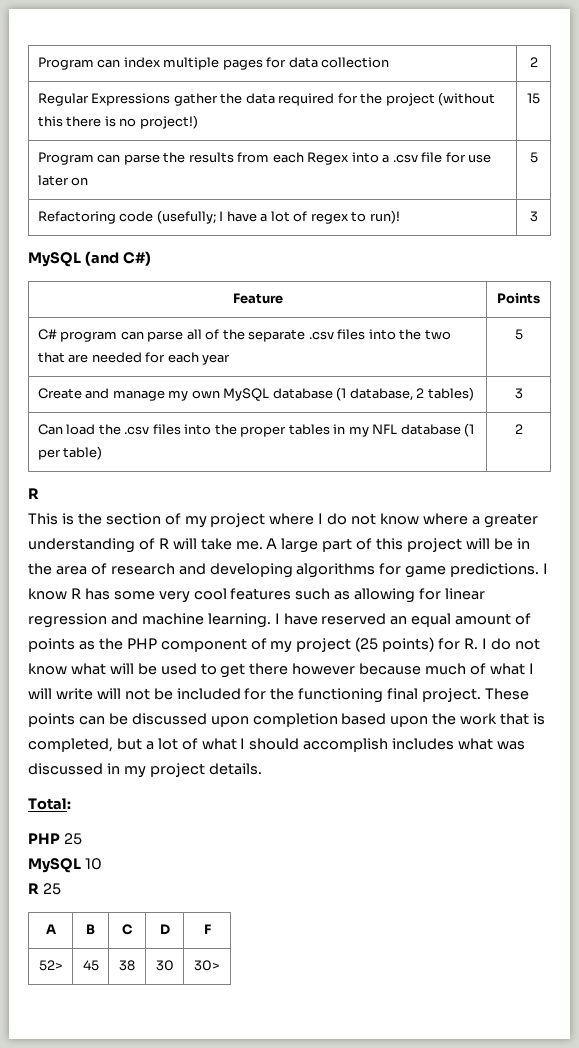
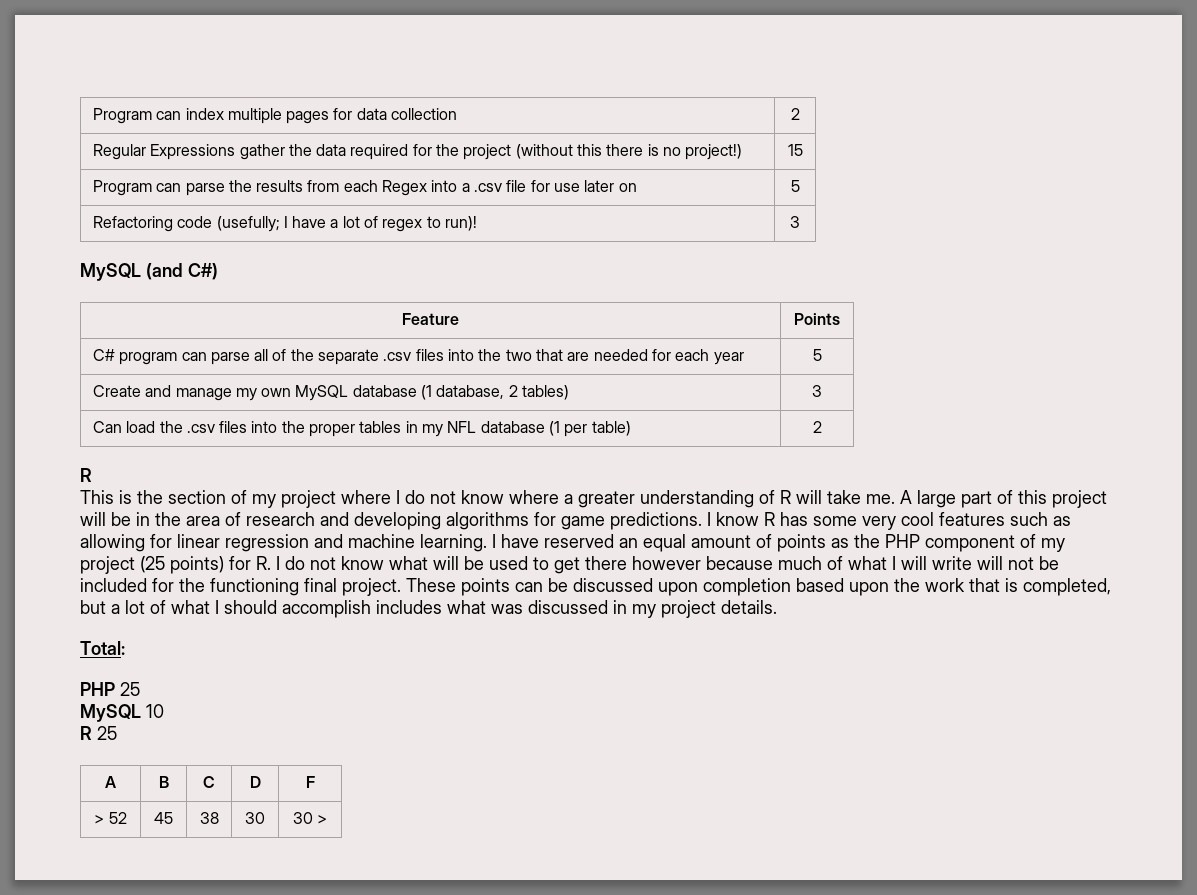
[38,960,63,971] 52> -> [94,812,127,824] > 52
[194,960,220,971] 30> -> [292,812,328,824] 30 >

